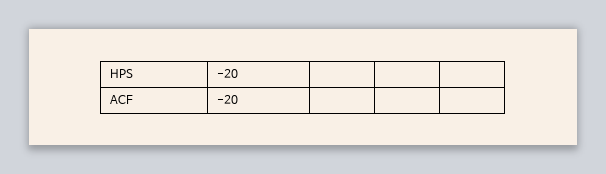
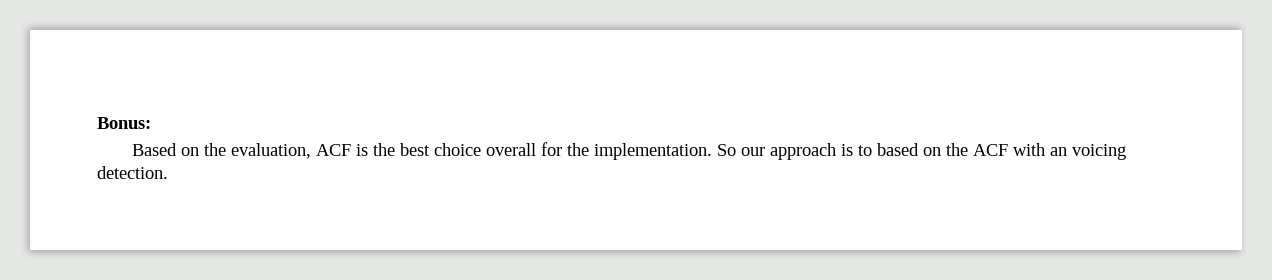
[110,69,134,78] [217,69,239,78] [110,95,134,104] [217,95,239,104] HPS | -20 | | | // ACF | -20 | | | -> [97,117,151,129] [131,142,1126,160] [97,166,168,179] Bonus: // Based on the evaluation, ACF is the best choice overall for the implementation. So our approach is to based on the ACF with an voicing detection.

